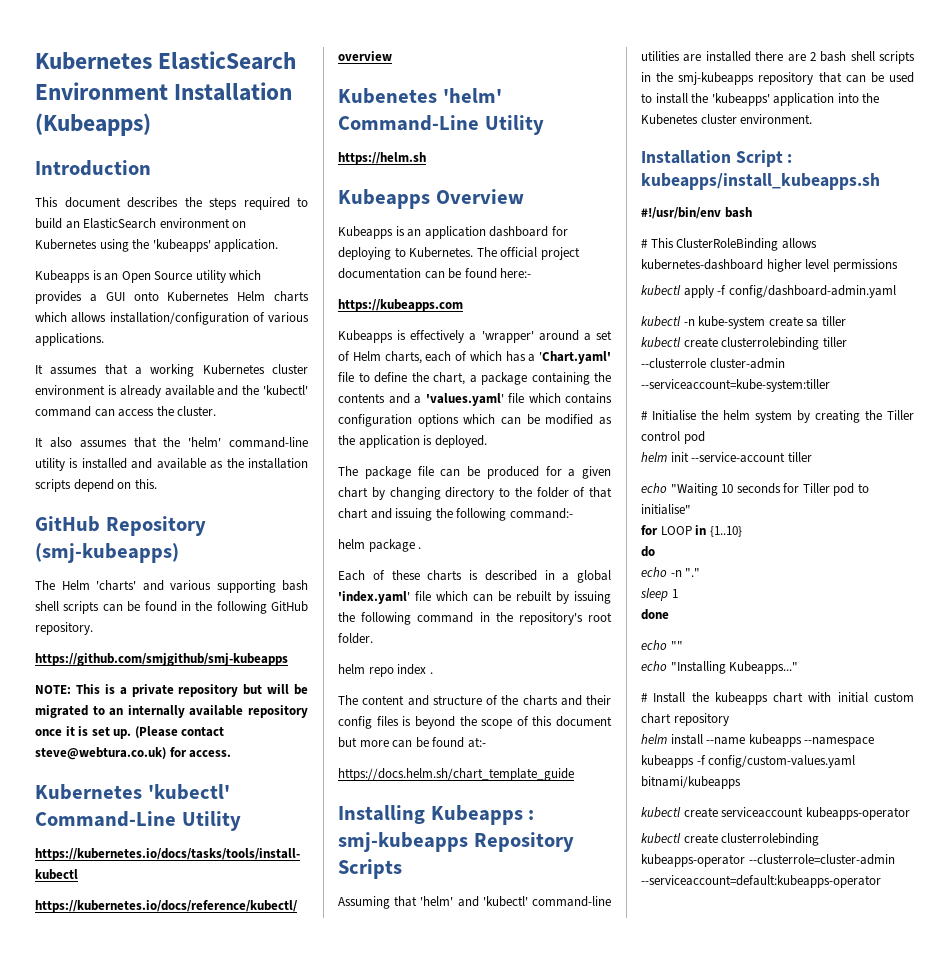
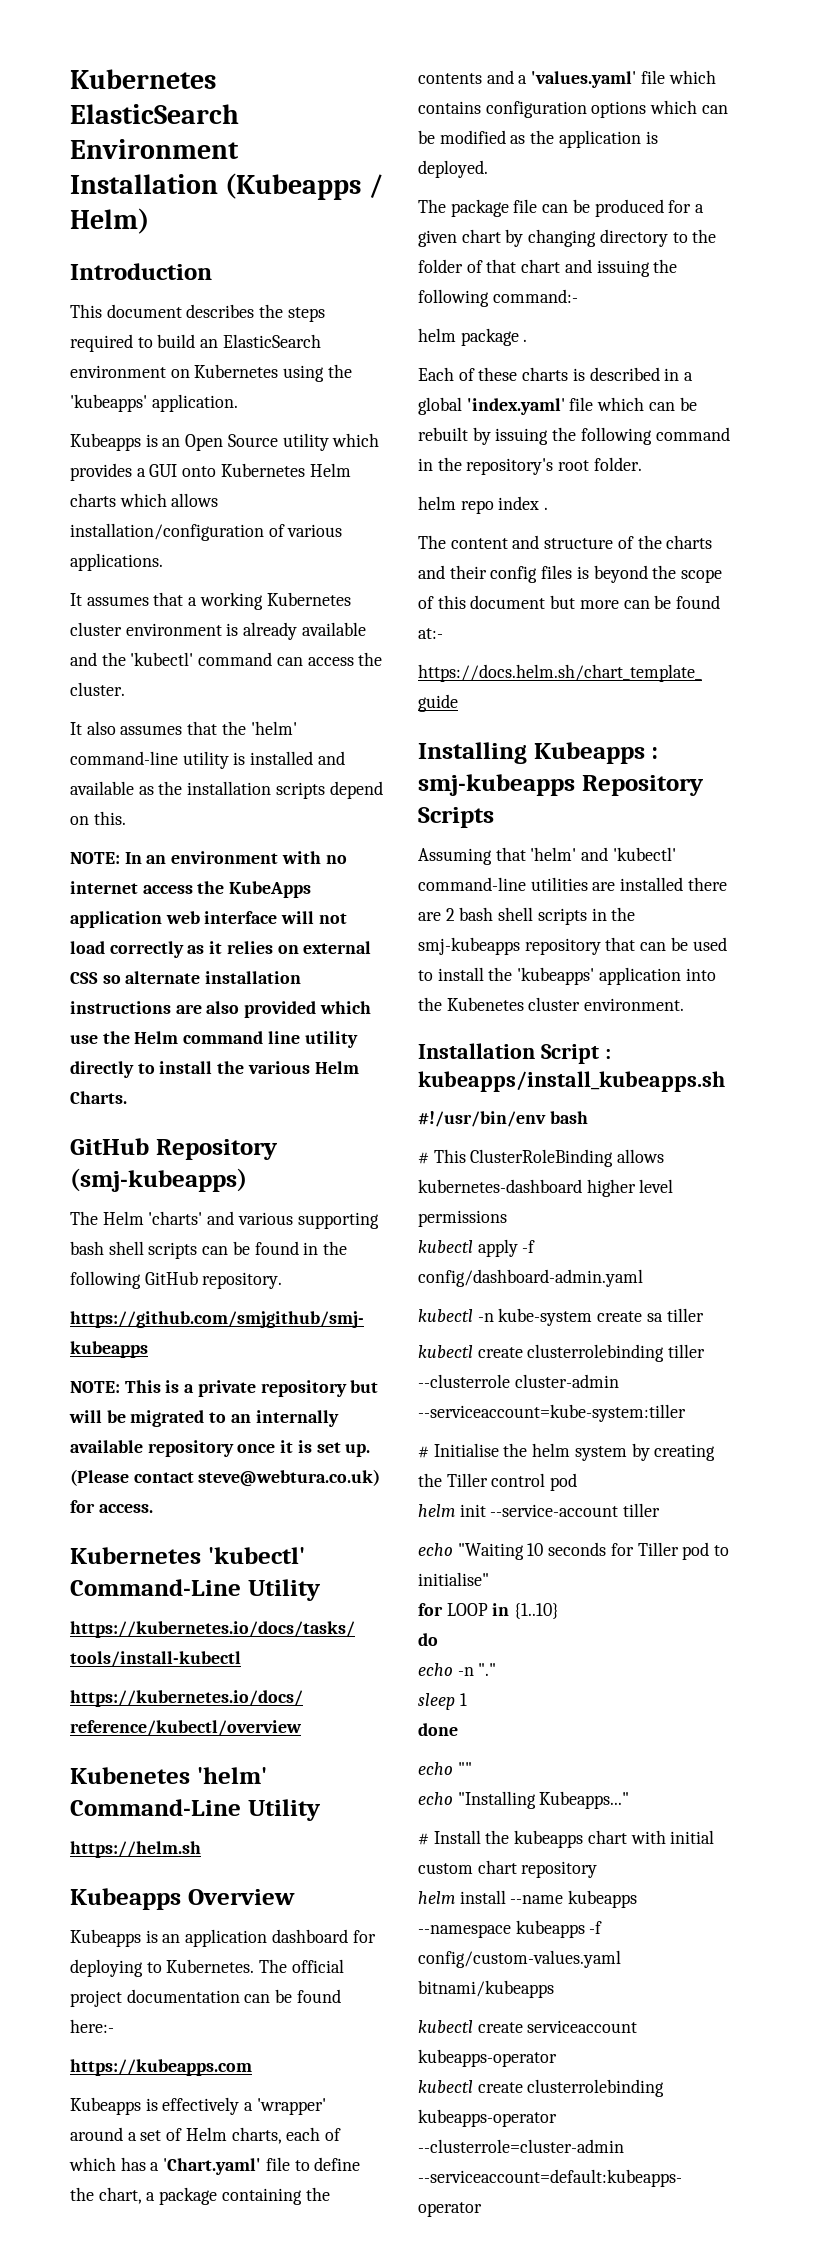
[35,113,151,136] (Kubeapps) -> [225,173,383,200] [70,208,149,234] (Kubeapps / Helm)
(157, 484) none -> [70,851,347,864] [70,881,312,898] [70,911,347,928] [70,941,372,958] [70,971,302,984] [70,1001,371,1018] [70,1031,358,1048] [70,1061,359,1078] [70,1091,127,1104] // NOTE: In an environment with no internet access the KubeApps application web interface will not load correctly as it relies on external CSS so alternate installation instructions are also provided which use the Helm command line utility directly to install the various Helm Charts.

